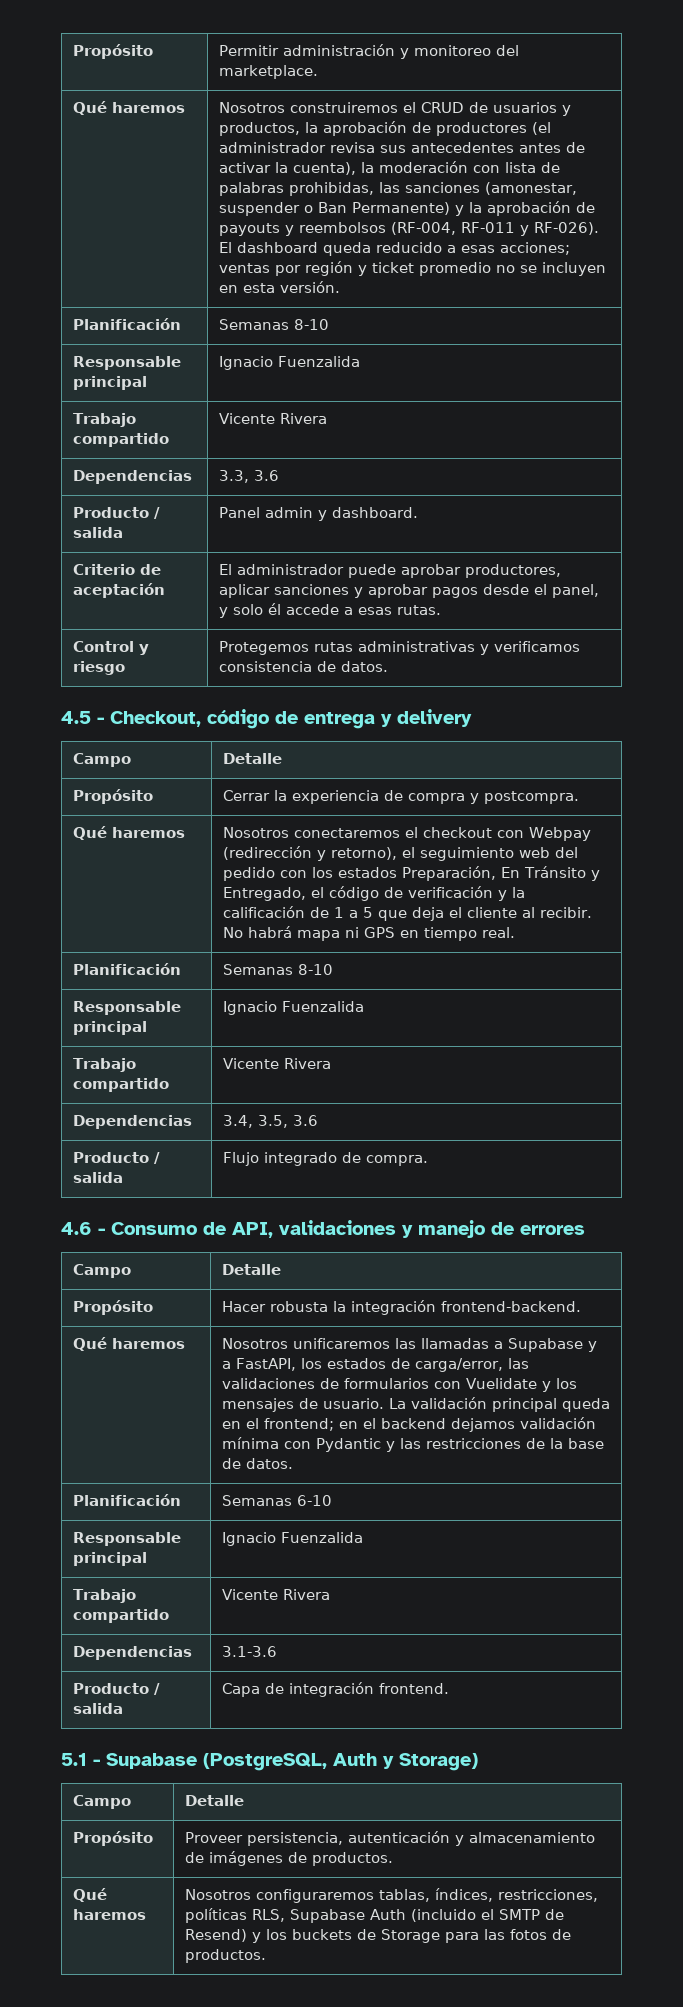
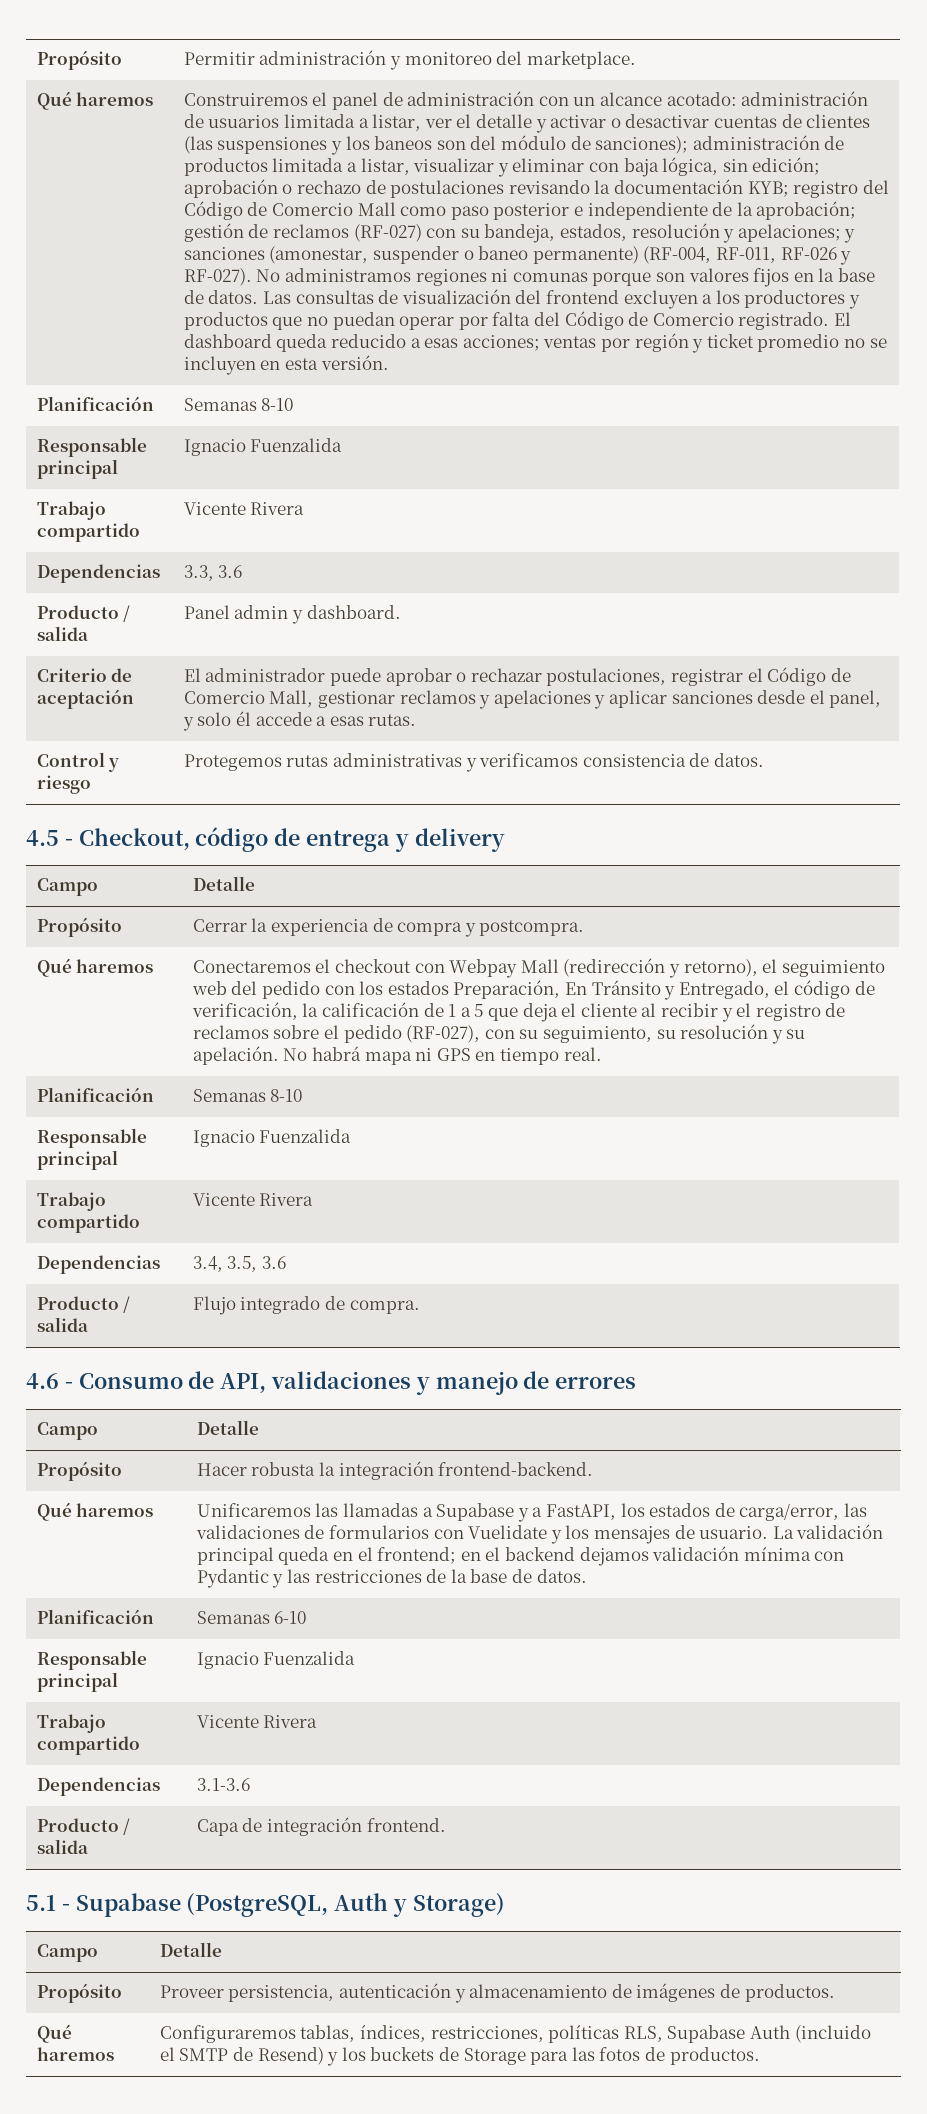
[218,102,571,116] [218,121,551,136] [218,142,585,153] [218,161,560,175] [218,182,577,196] [218,201,595,216] [218,222,599,236] Nosotros construiremos el CRUD de usuarios y productos, la aprobación de productores (el administrador revisa sus antecedentes antes de activar la cuenta), la moderación con lista de palabras prohibidas, las sanciones (amonestar, suspender o Ban Permanente) y la aprobación de payouts y reembolsos (RF-004, RF-011 y RF-026). -> [183,91,869,110] [183,114,871,133] [183,135,845,155] [183,157,821,177] [183,179,889,198] [183,201,857,220] [183,223,856,243] [183,246,852,265] [183,268,875,287] [183,289,860,309] [183,311,830,330] Construiremos el panel de administración con un alcance acotado: administración de usuarios limitada a listar, ver el detalle y activar o desactivar cuentas de clientes (las suspensiones y los baneos son del módulo de sanciones); administración de productos limitada a listar, visualizar y eliminar con baja lógica, sin edición; aprobación o rechazo de postulaciones revisando la documentación KYB; registro del Código de Comercio Mall como paso posterior e independiente de la aprobación; gestión de reclamos (RF-027) con su bandeja, estados, resolución y apelaciones; y sanciones (amonestar, suspender o baneo permanente) (RF-004, RF-011, RF-026 y RF-027). No administramos regiones ni comunas porque son valores fijos en la base de datos. Las consultas de visualización del frontend excluyen a los productores y productos que no puedan operar por falta del Código de Comercio registrado.
[464,564,561,578] [218,584,478,598] productores, aplicar sanciones y aprobar pagos -> [456,667,851,686] [183,690,753,709] o rechazar postulaciones, registrar el Código de Comercio Mall, gestionar reclamos y apelaciones y aplicar sanciones
[222,827,400,838] Nosotros conectaremos -> [192,960,311,973] Conectaremos
(591, 834) none -> [520,959,559,973] Mall
[407,886,507,901] verificación y -> [191,1002,298,1020] verificación,
[539,907,592,918] recibir. -> [660,1003,846,1022] [192,1024,806,1044] [192,1046,279,1065] recibir y el registro de reclamos sobre el pedido (RF-027), con su seguimiento, su resolución y su apelación.
[221,1338,390,1349] Nosotros unificaremos -> [196,1503,311,1517] Unificaremos
[184,1889,374,1903] Nosotros configuraremos -> [159,2025,296,2043] Configuraremos

